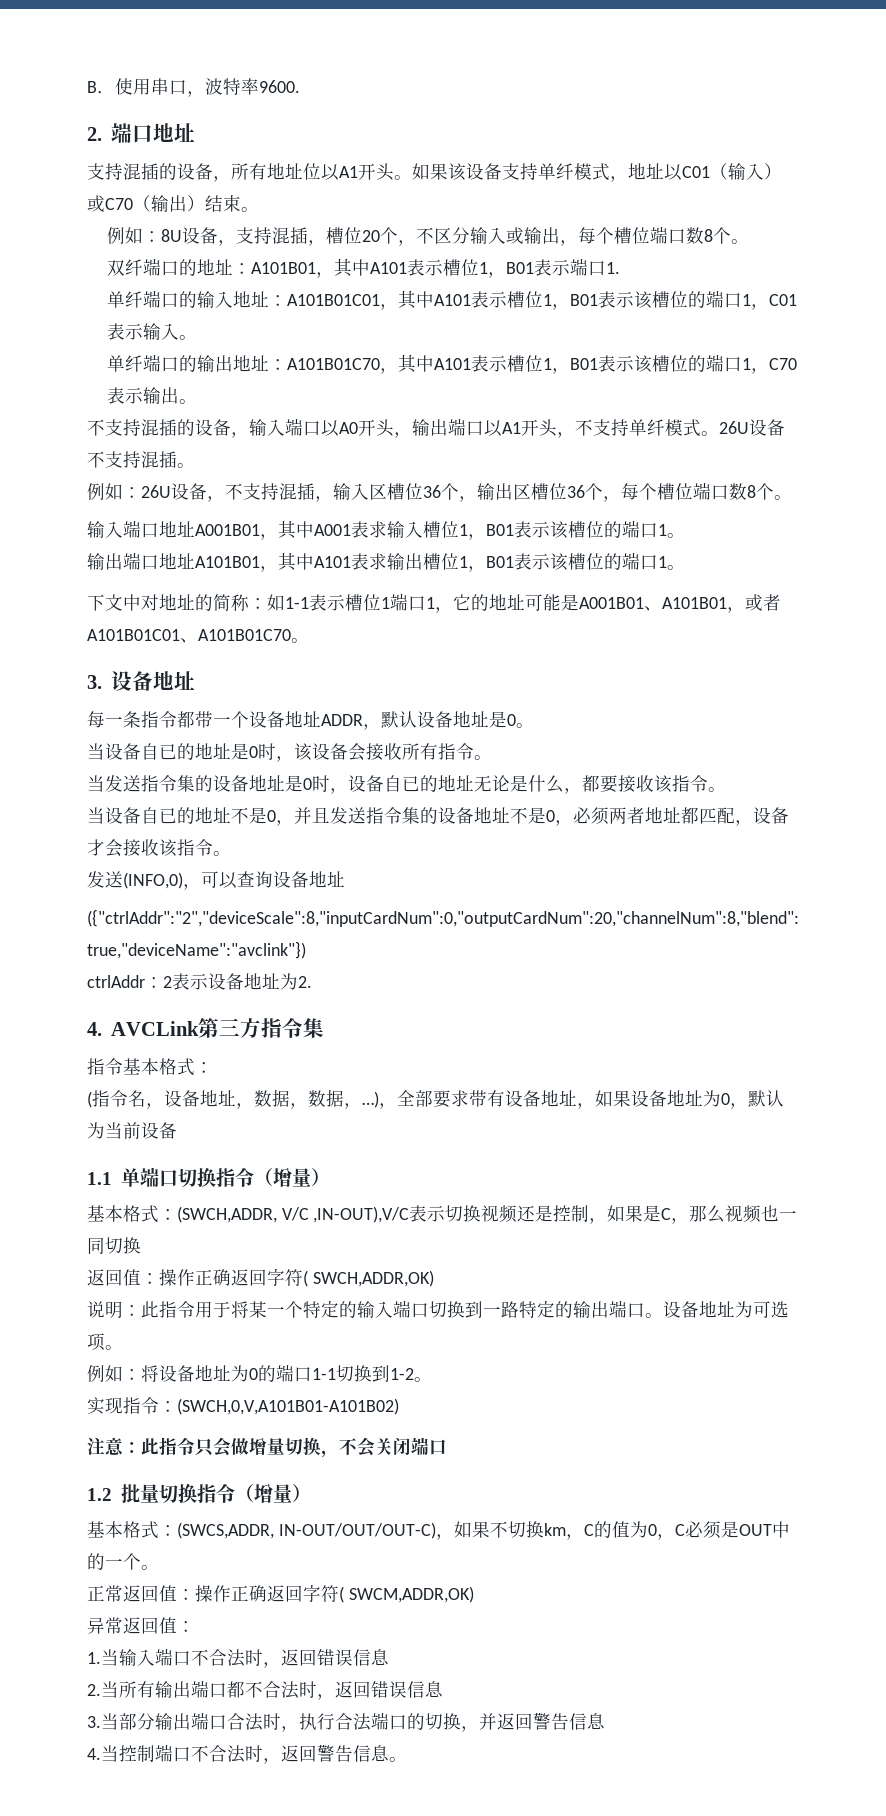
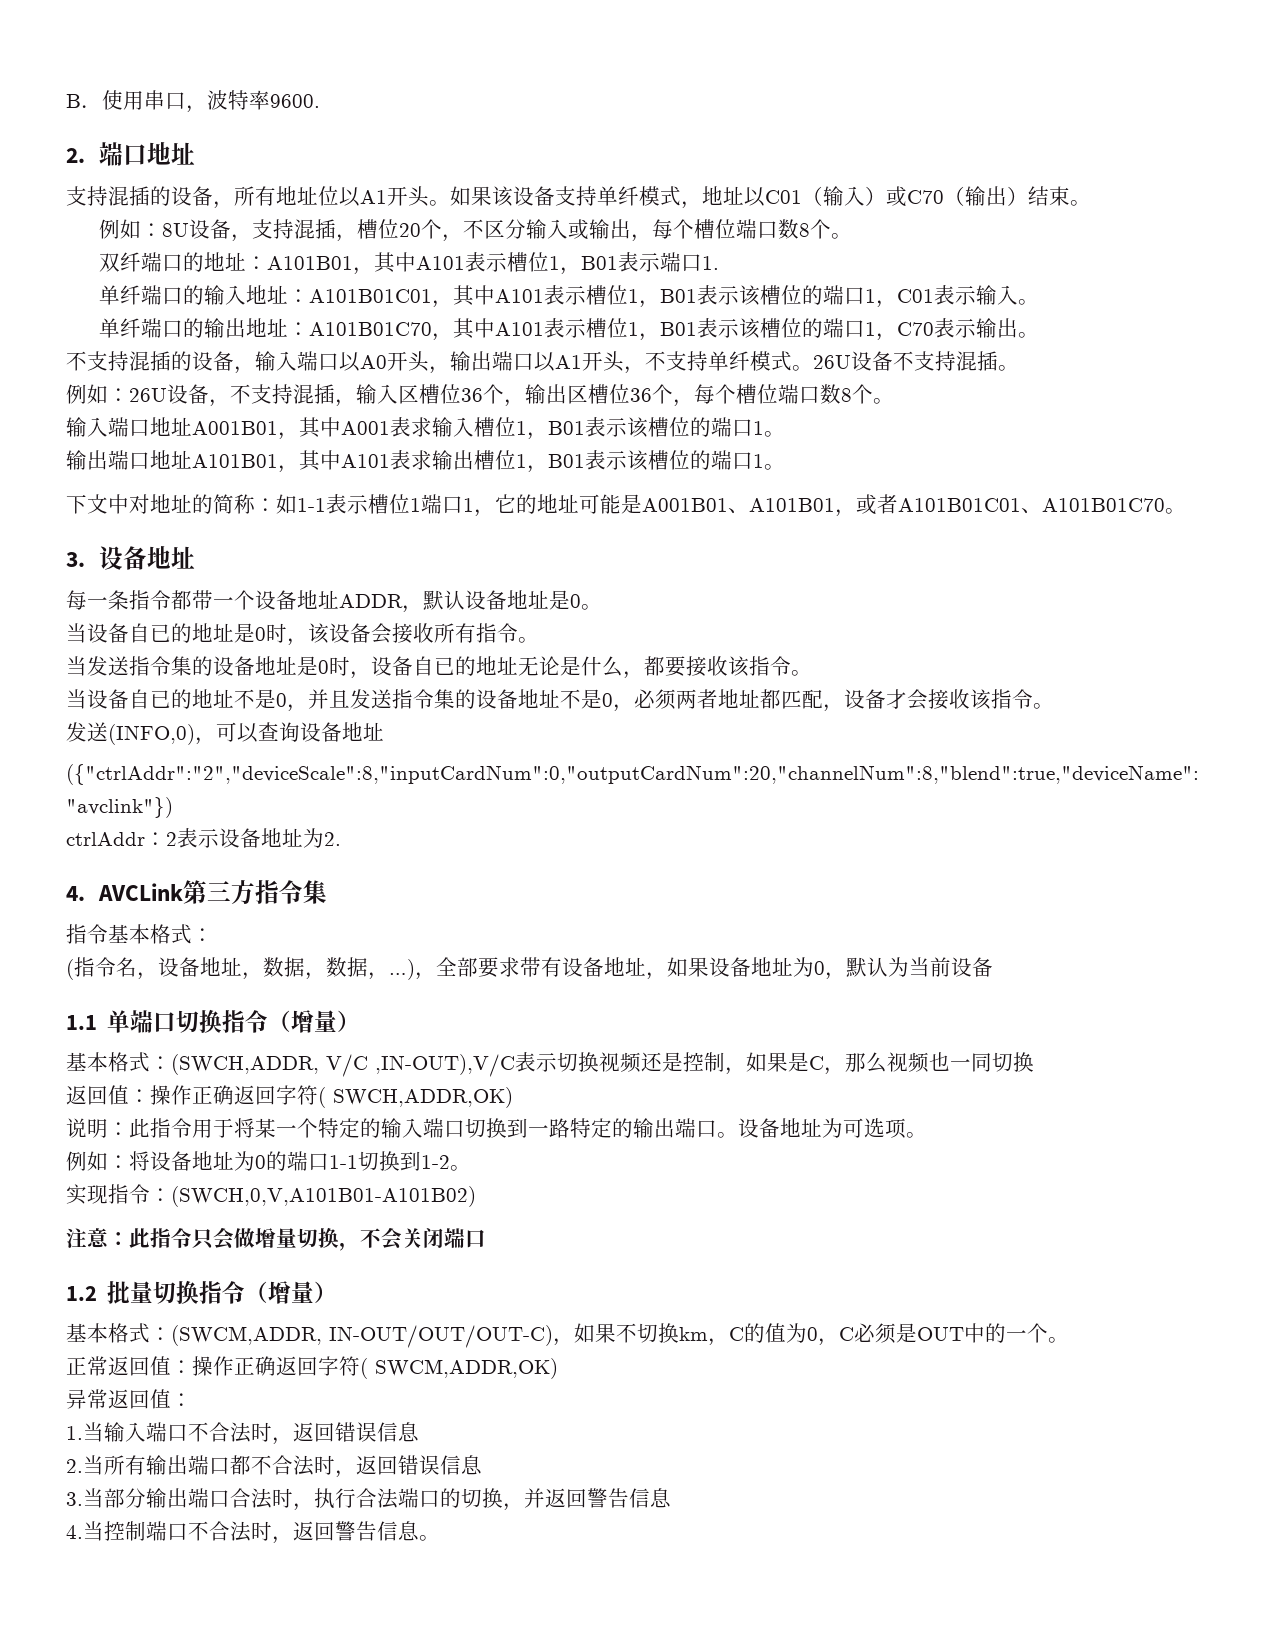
[177,1522,274,1539] (SWCS,ADDR, -> [171,1325,322,1346] (SWCM,ADDR,

